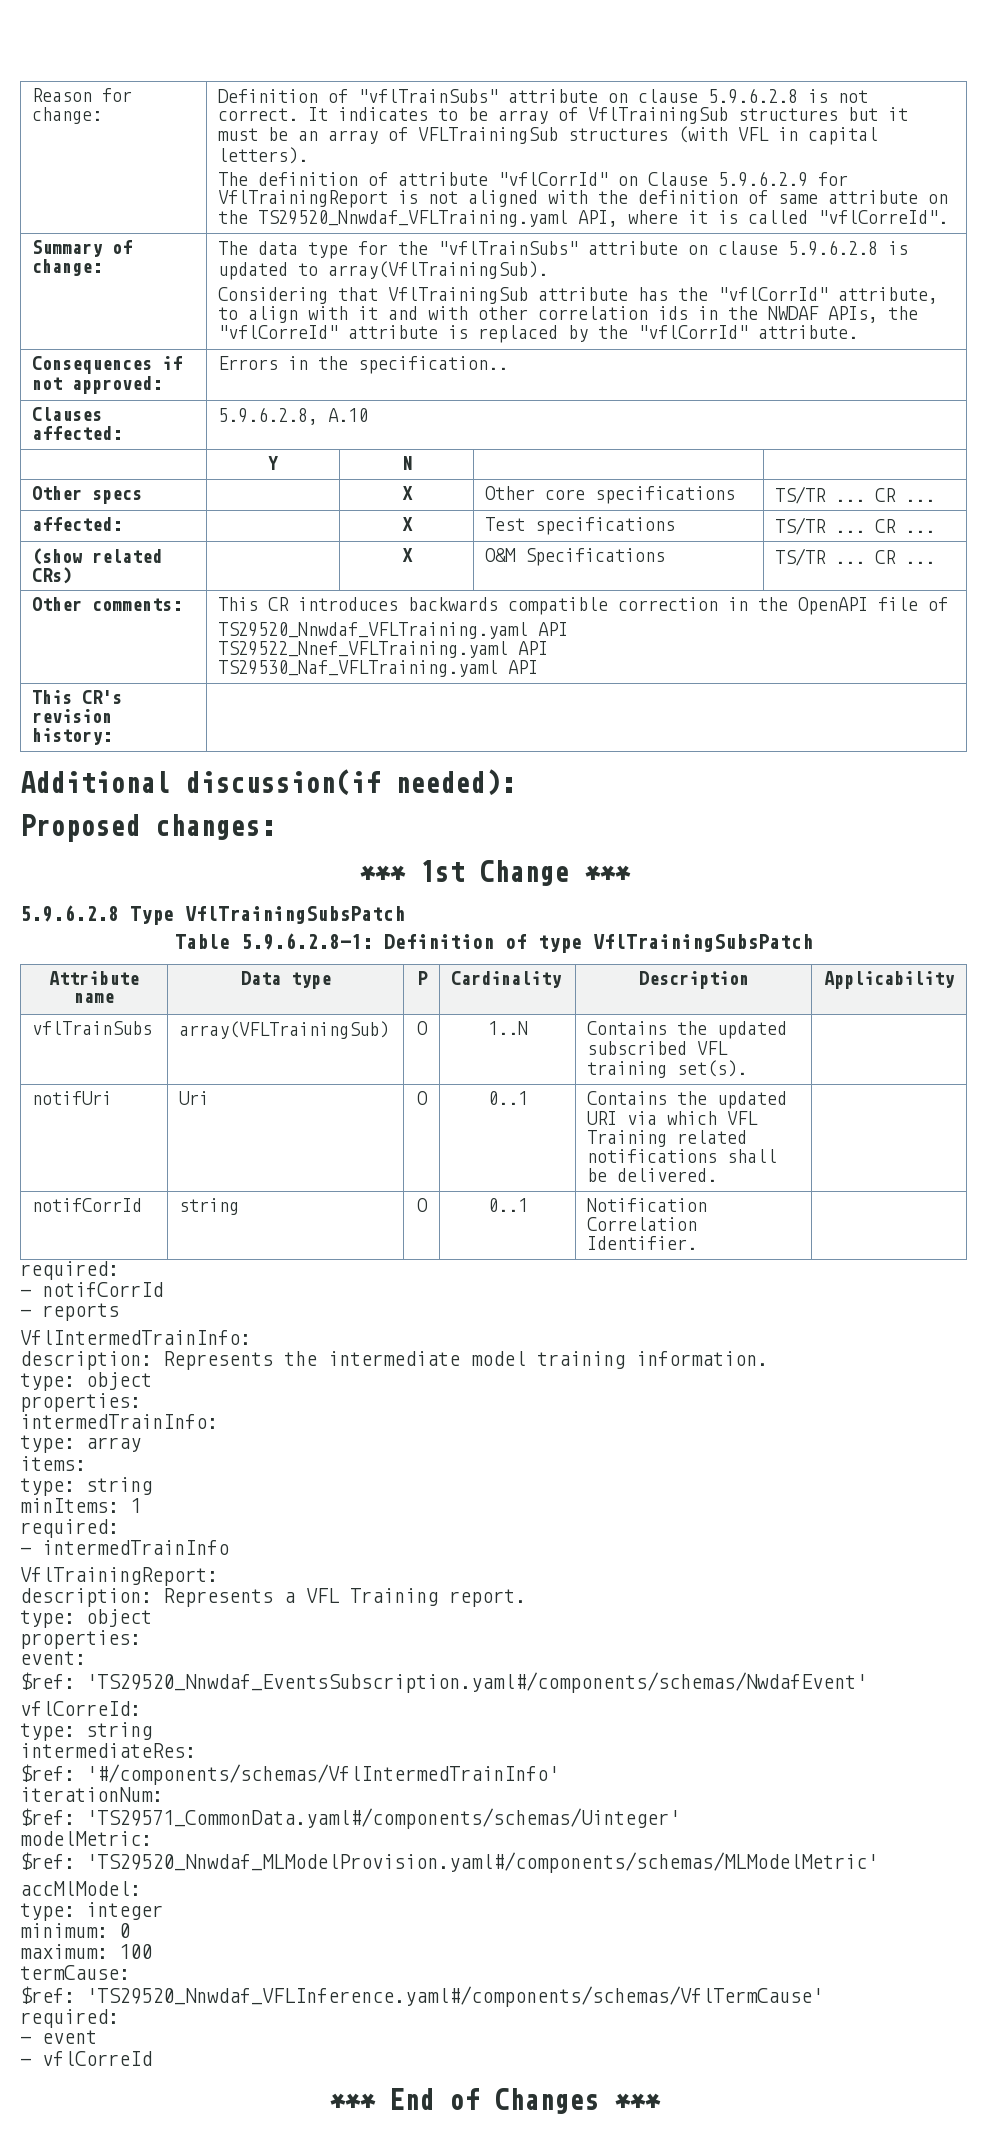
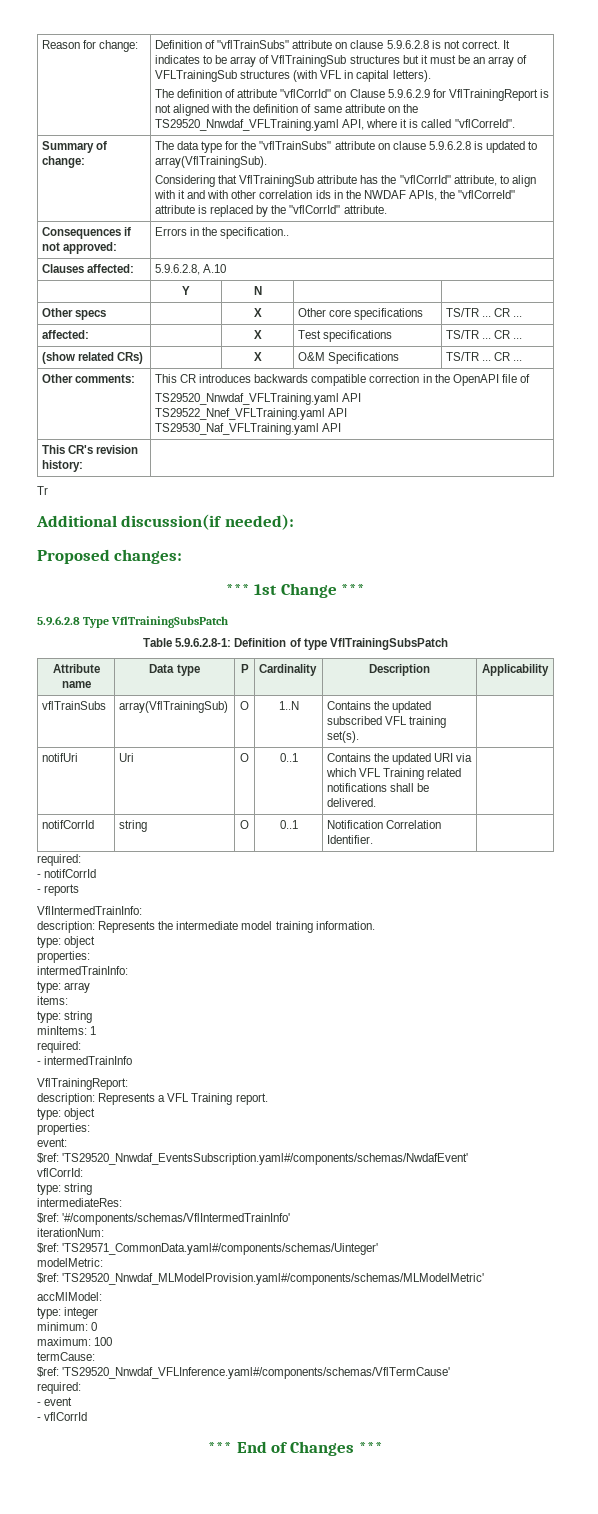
(113, 736) none -> [37,486,48,495] // Tr
[179,1021,390,1039] array(VFLTrainingSub) -> [118,701,228,713] array(VflTrainingSub)
[20,1701,141,1716] vflCorreId: -> [37,1168,83,1177] vflCorrId:
[42,2051,152,2066] vflCorreId -> [44,1412,88,1421] vflCorrId

